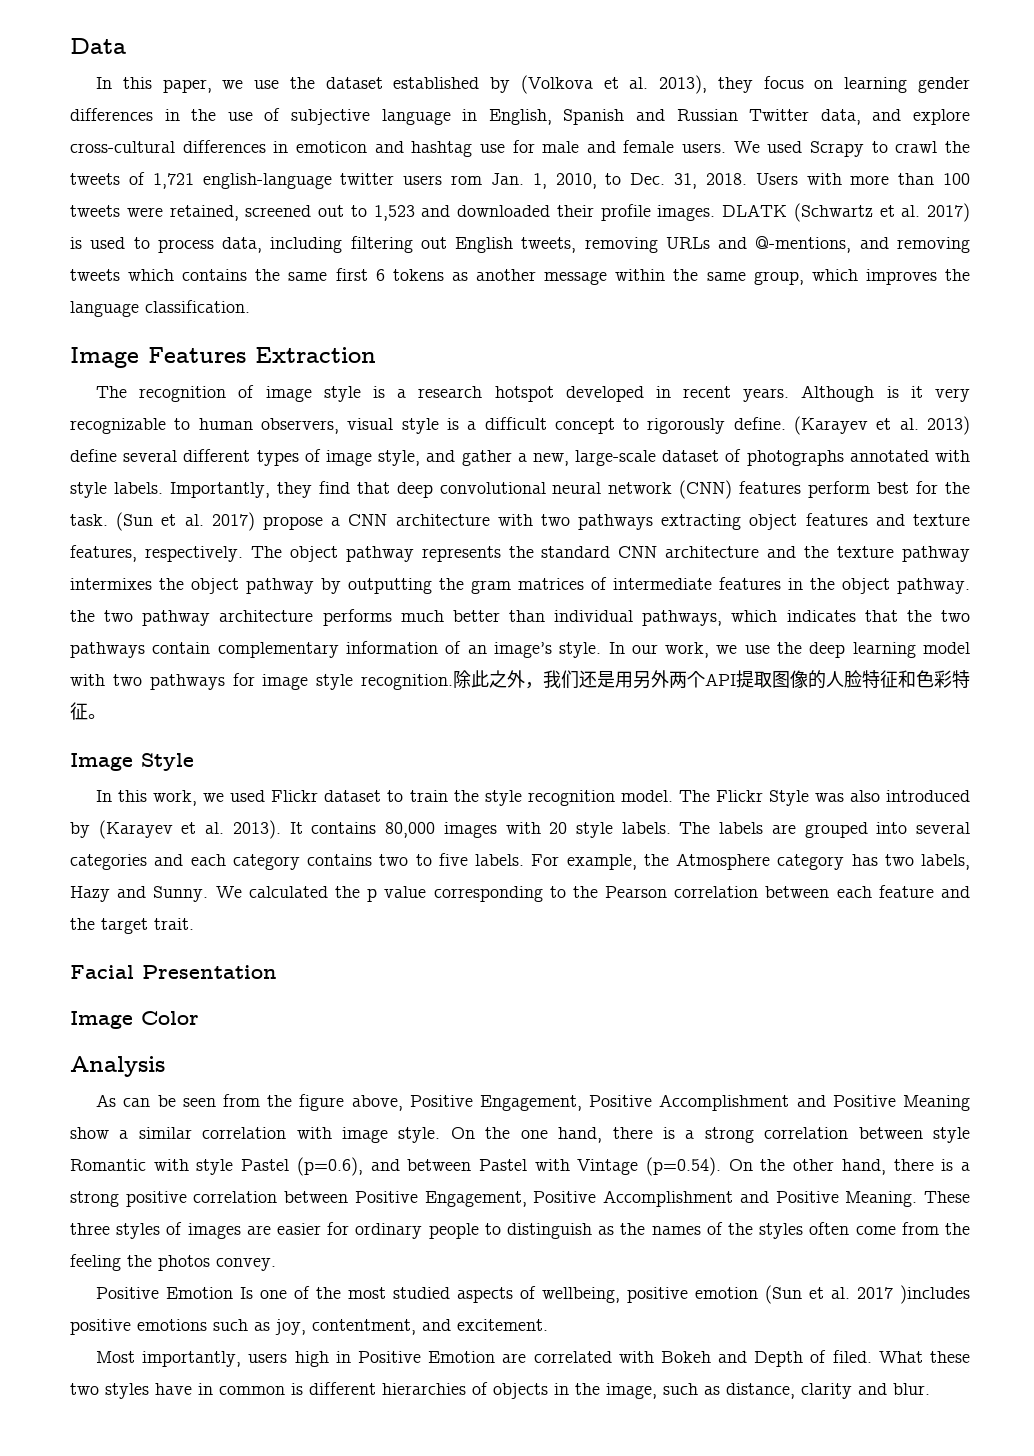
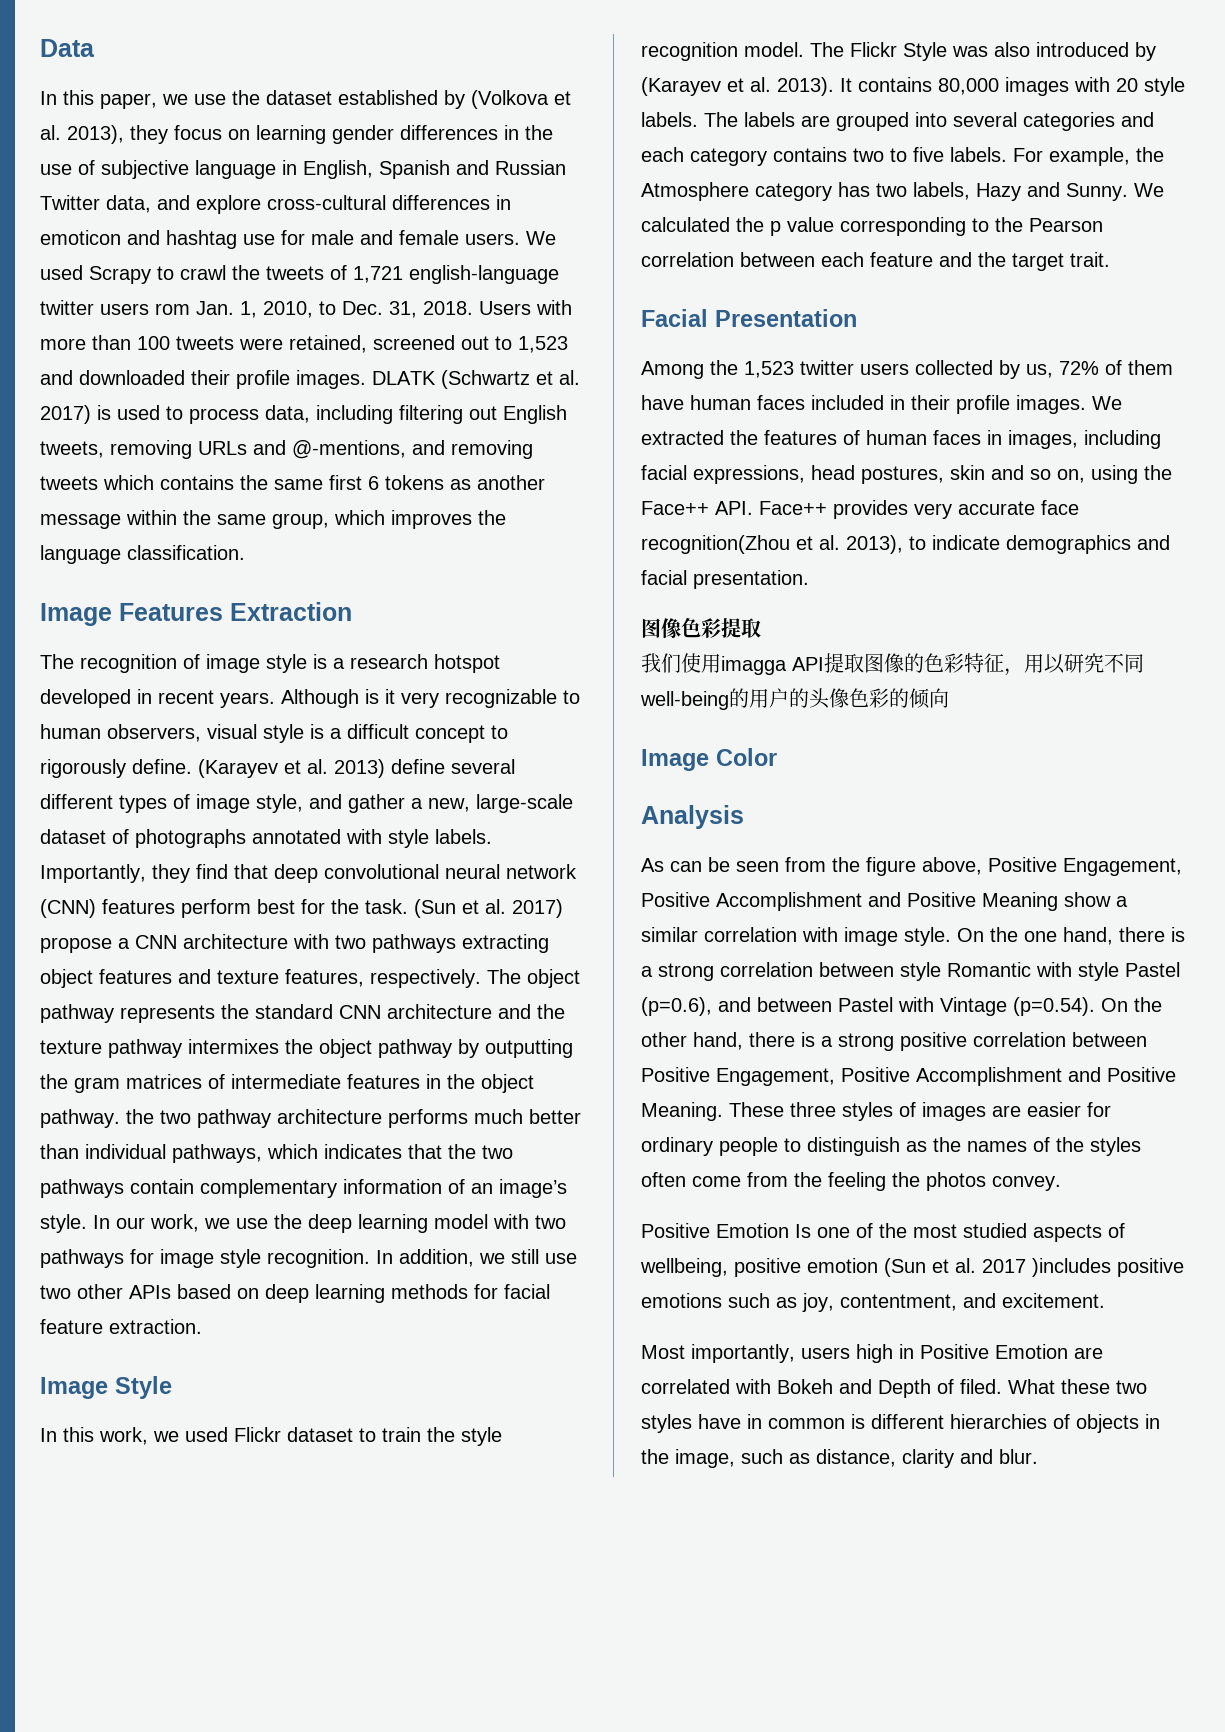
[453,670,970,689] [70,702,106,720] 除此之外，我们还是用另外两个API提取图像的人脸特征和色彩特征。 -> [376,1249,577,1267] [40,1284,550,1303] [40,1319,202,1334] In addition, we still use two other APIs based on deep learning methods for facial feature extraction.
(277, 972) none -> [641,360,1173,379] [641,395,1122,414] [641,430,1161,449] [641,465,1172,484] [641,500,1079,519] [641,535,1170,554] [641,570,809,589] [641,618,761,639] [641,653,1144,676] [640,688,949,710] // Among the 1,523 twitter users collected by us, 72% of them have human faces included in their profile images. We extracted the features of human faces in images, including facial expressions, head postures, skin and so on, using the Face++ API. Face++ provides very accurate face recognition(Zhou et al. 2013), to indicate demographics and facial presentation. // 图像色彩提取 // 我们使用imagga API提取图像的色彩特征，用以研究不同well-being的用户的头像色彩的倾向

